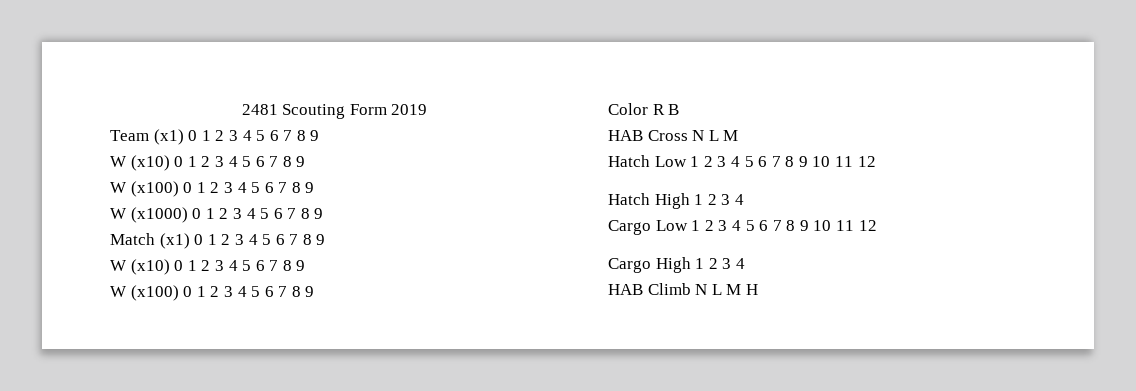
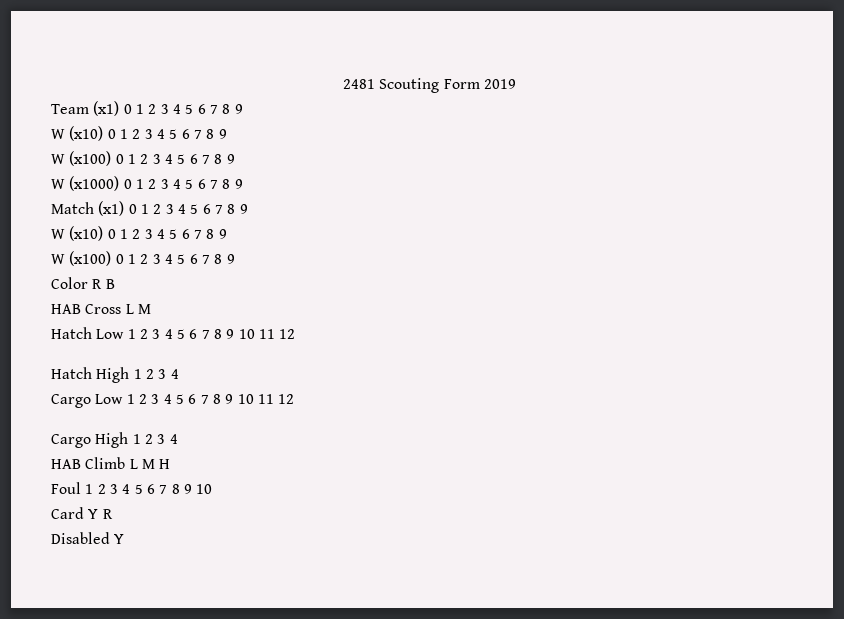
[692,130,705,141] N -> (122, 309) none
[695,284,708,295] N -> (126, 463) none
(758, 289) none -> [51,482,213,494] [51,507,113,519] [51,532,125,544] // Foul 1 2 3 4 5 6 7 8 9 10 // Card Y R // Disabled Y

